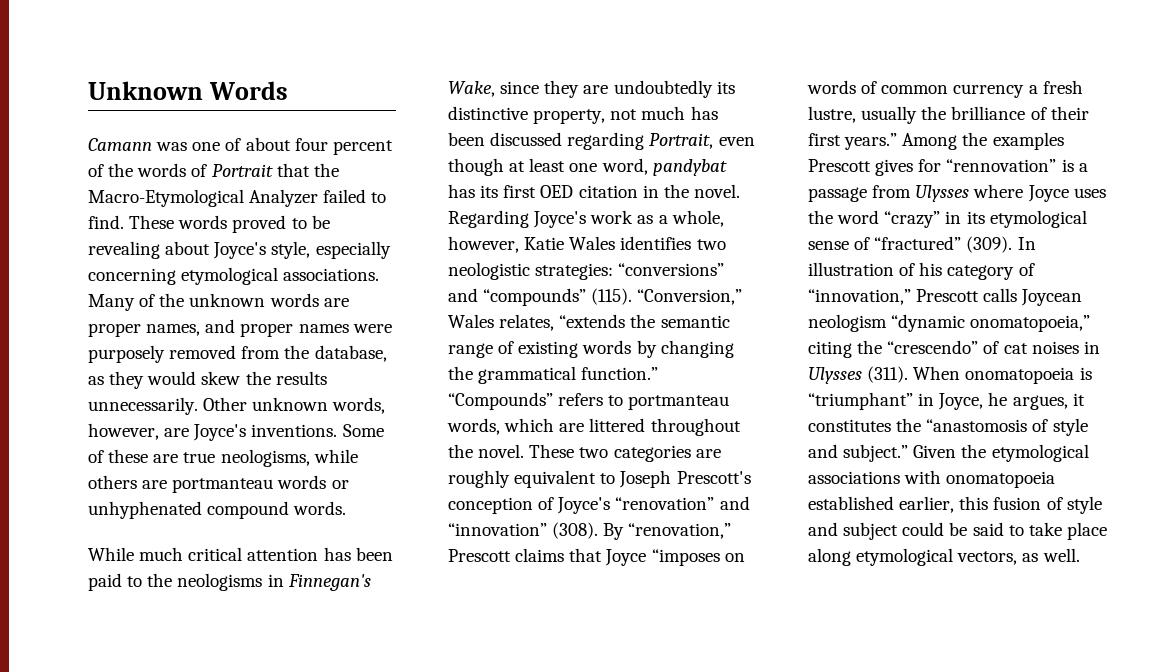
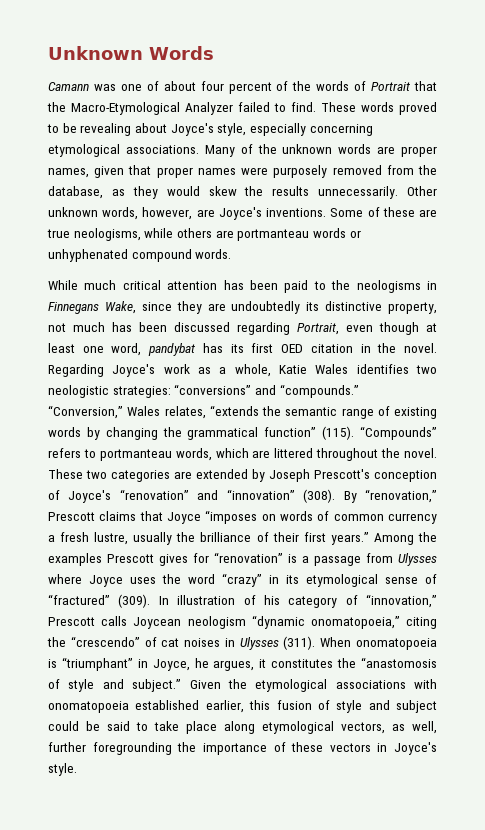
[205,319,236,333] and -> [94,165,152,178] given that
[287,574,371,591] Finnegan's -> [48,302,99,314] Finnegans
[448,236,519,253] however, -> (271, 370) none
[483,288,633,306] “compounds” (115). -> [279,384,359,398] “compounds.”
[581,367,659,380] function.” -> [264,426,355,440] function” (115).
[448,470,616,488] roughly equivalent to -> [196,469,265,482] extended by
[946,159,1057,172] “rennovation” -> [214,552,283,563] “renovation”
[1042,548,1080,562] well. -> [412,721,437,734] [48,742,437,755] [48,763,77,776] well, further foregrounding the importance of these vectors in Joyce's style.

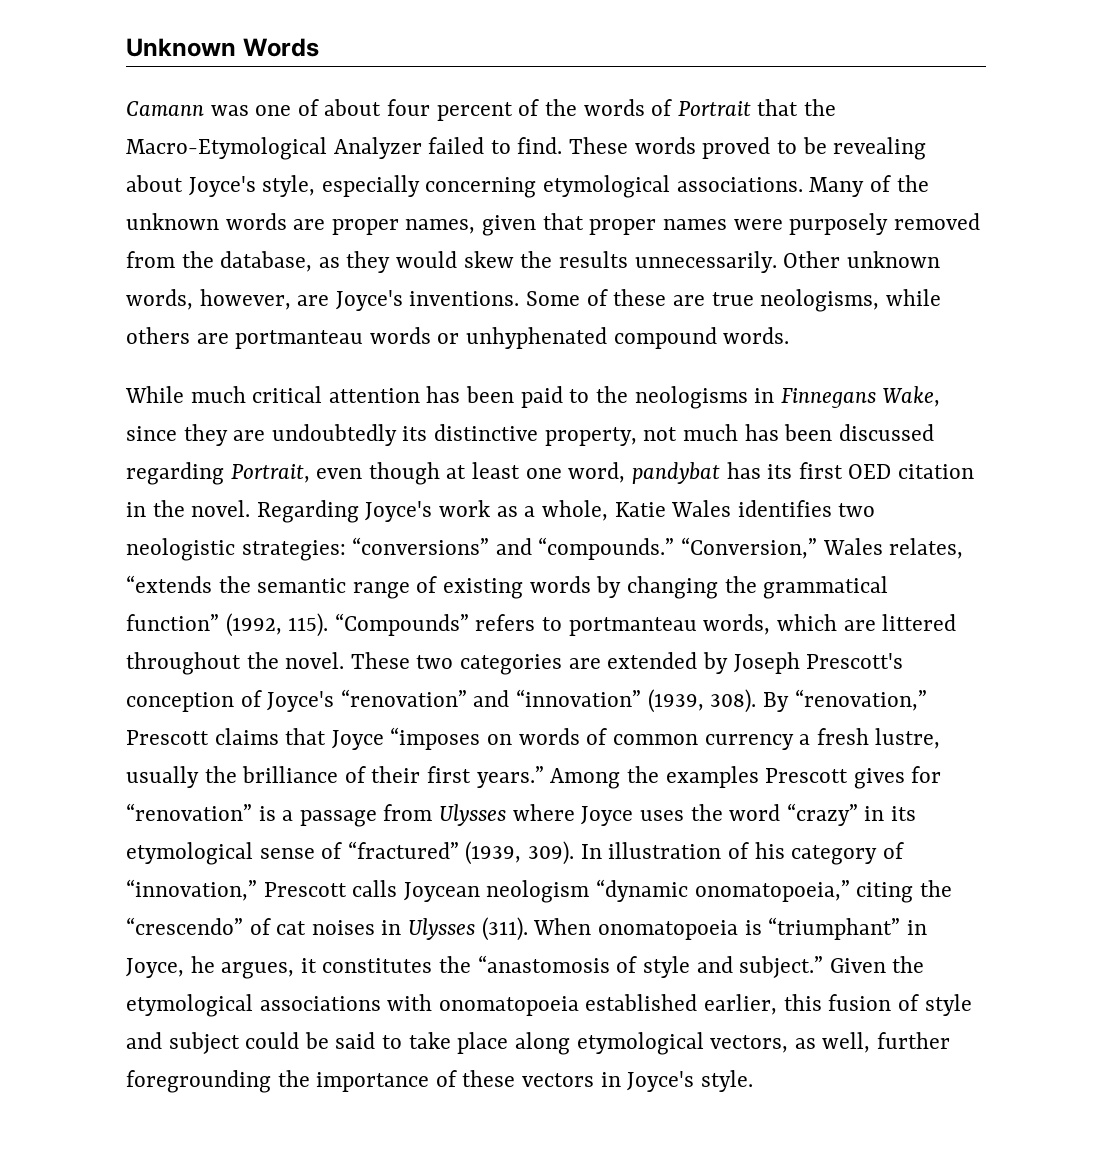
[322,426,355,440] (115). -> [225,613,329,637] (1992, 115).
[303,489,336,503] (308). -> [647,689,757,713] (1939, 308).
[118,594,151,608] (309). -> [465,841,575,865] (1939, 309).

